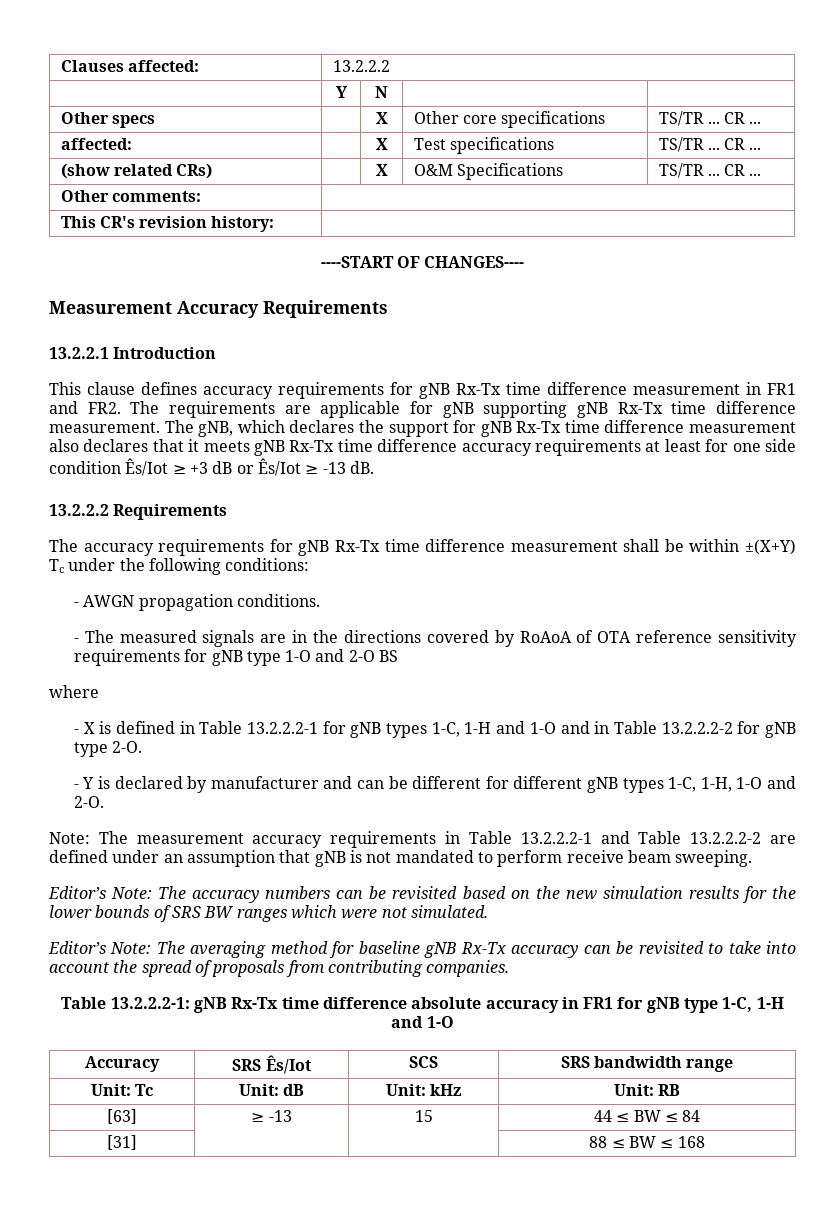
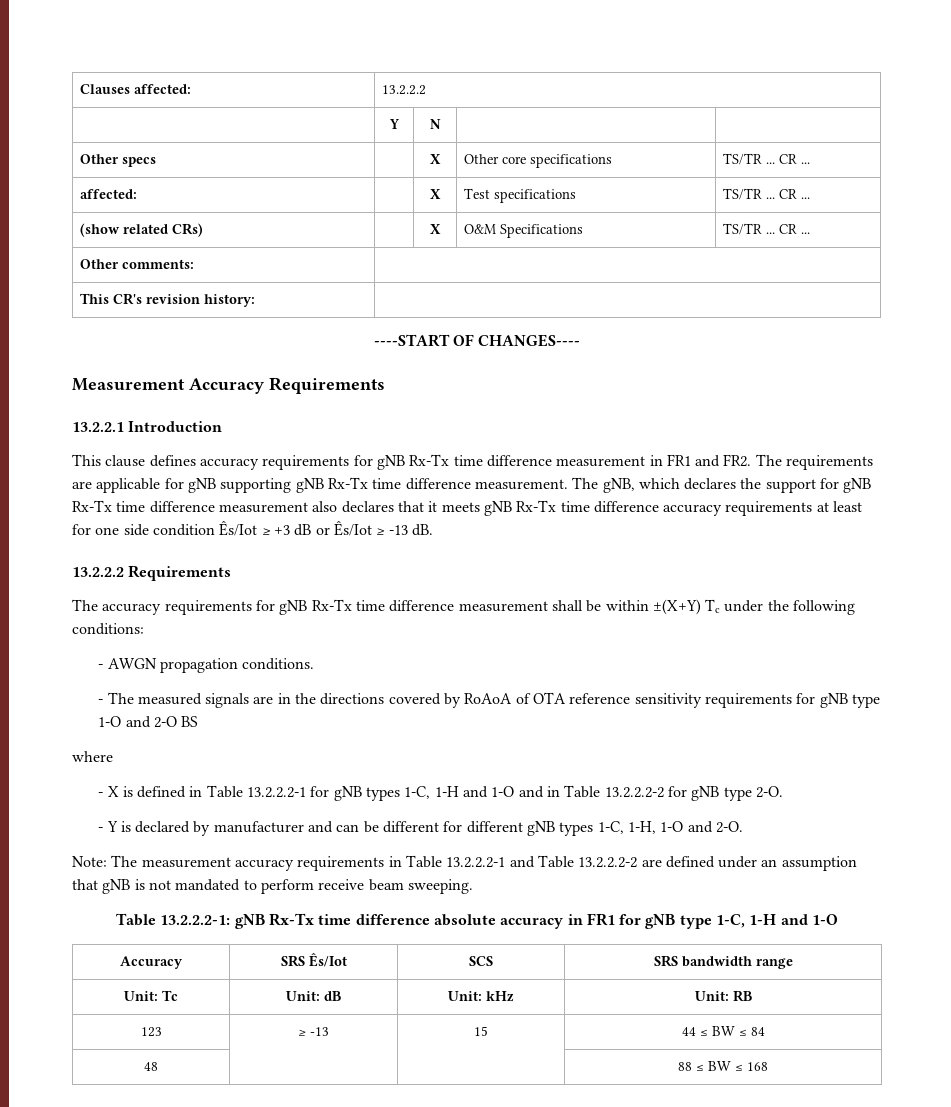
[48,886,797,903] [49,905,488,922] [48,941,797,958] [49,960,510,977] // Editor’s Note: The accuracy numbers can be revisited based on the new simulation results for the lower bounds of SRS BW ranges which were not simulated. // Editor’s Note: The averaging method for baseline gNB Rx-Tx accuracy can be revisited to take into account the spread of proposals from contributing companies. -> (473, 886) none
[107,1109,137,1124] [63] -> [140,1027,162,1037] 123
[107,1135,137,1150] [31] -> [144,1062,158,1071] 48

